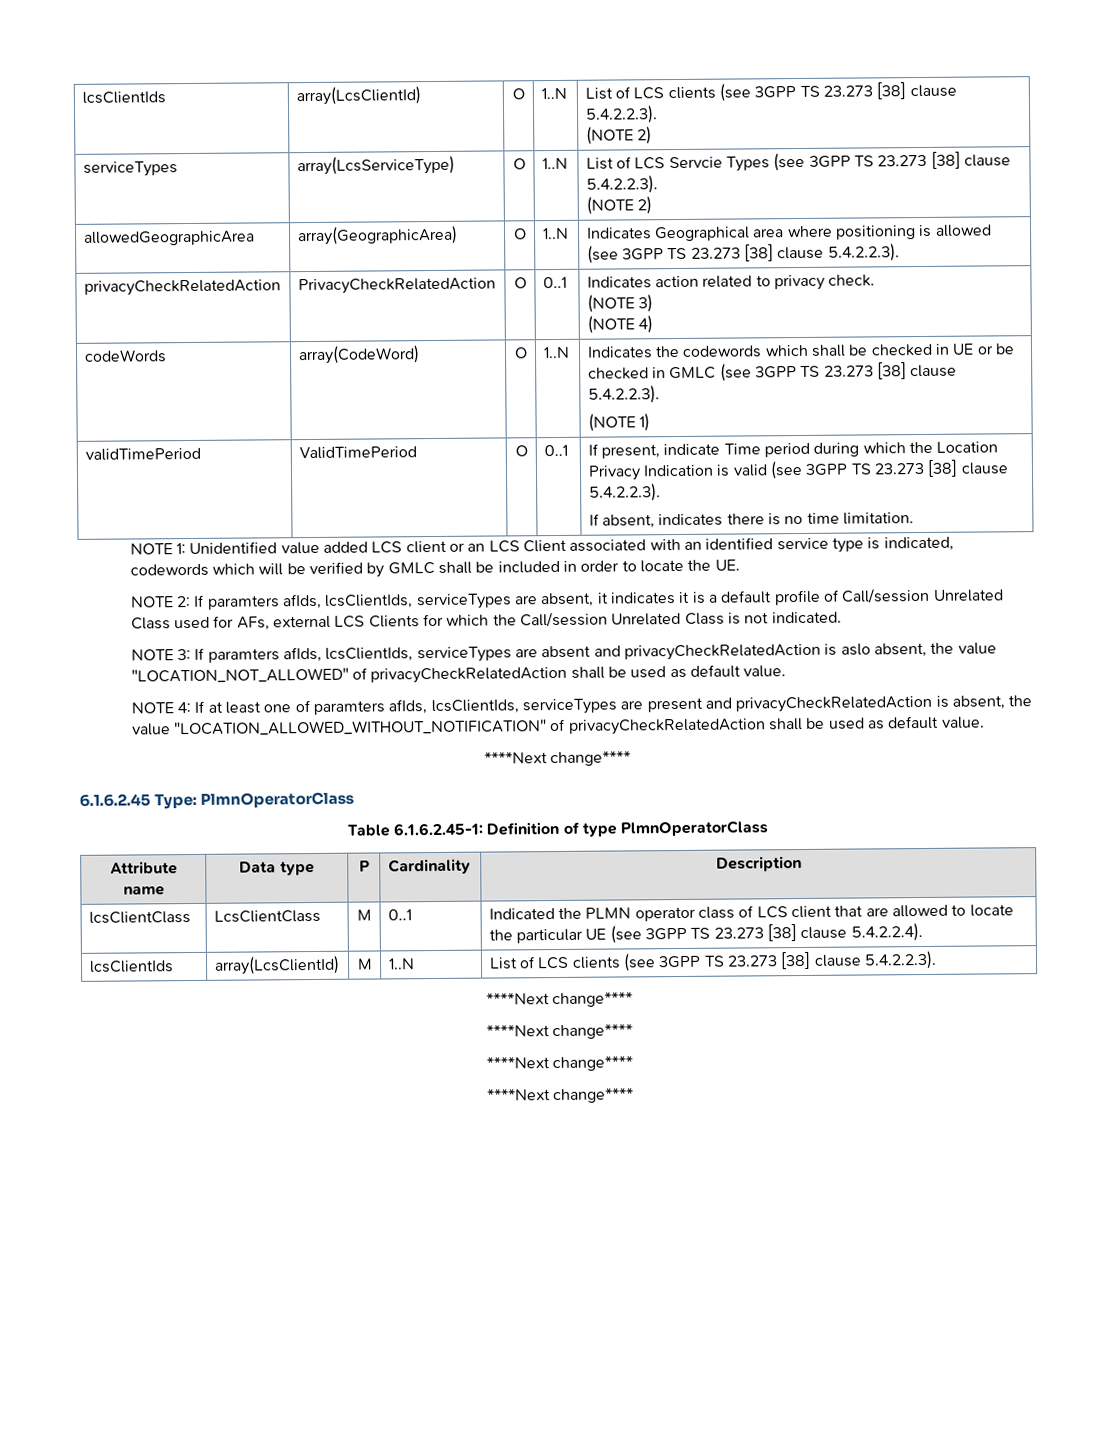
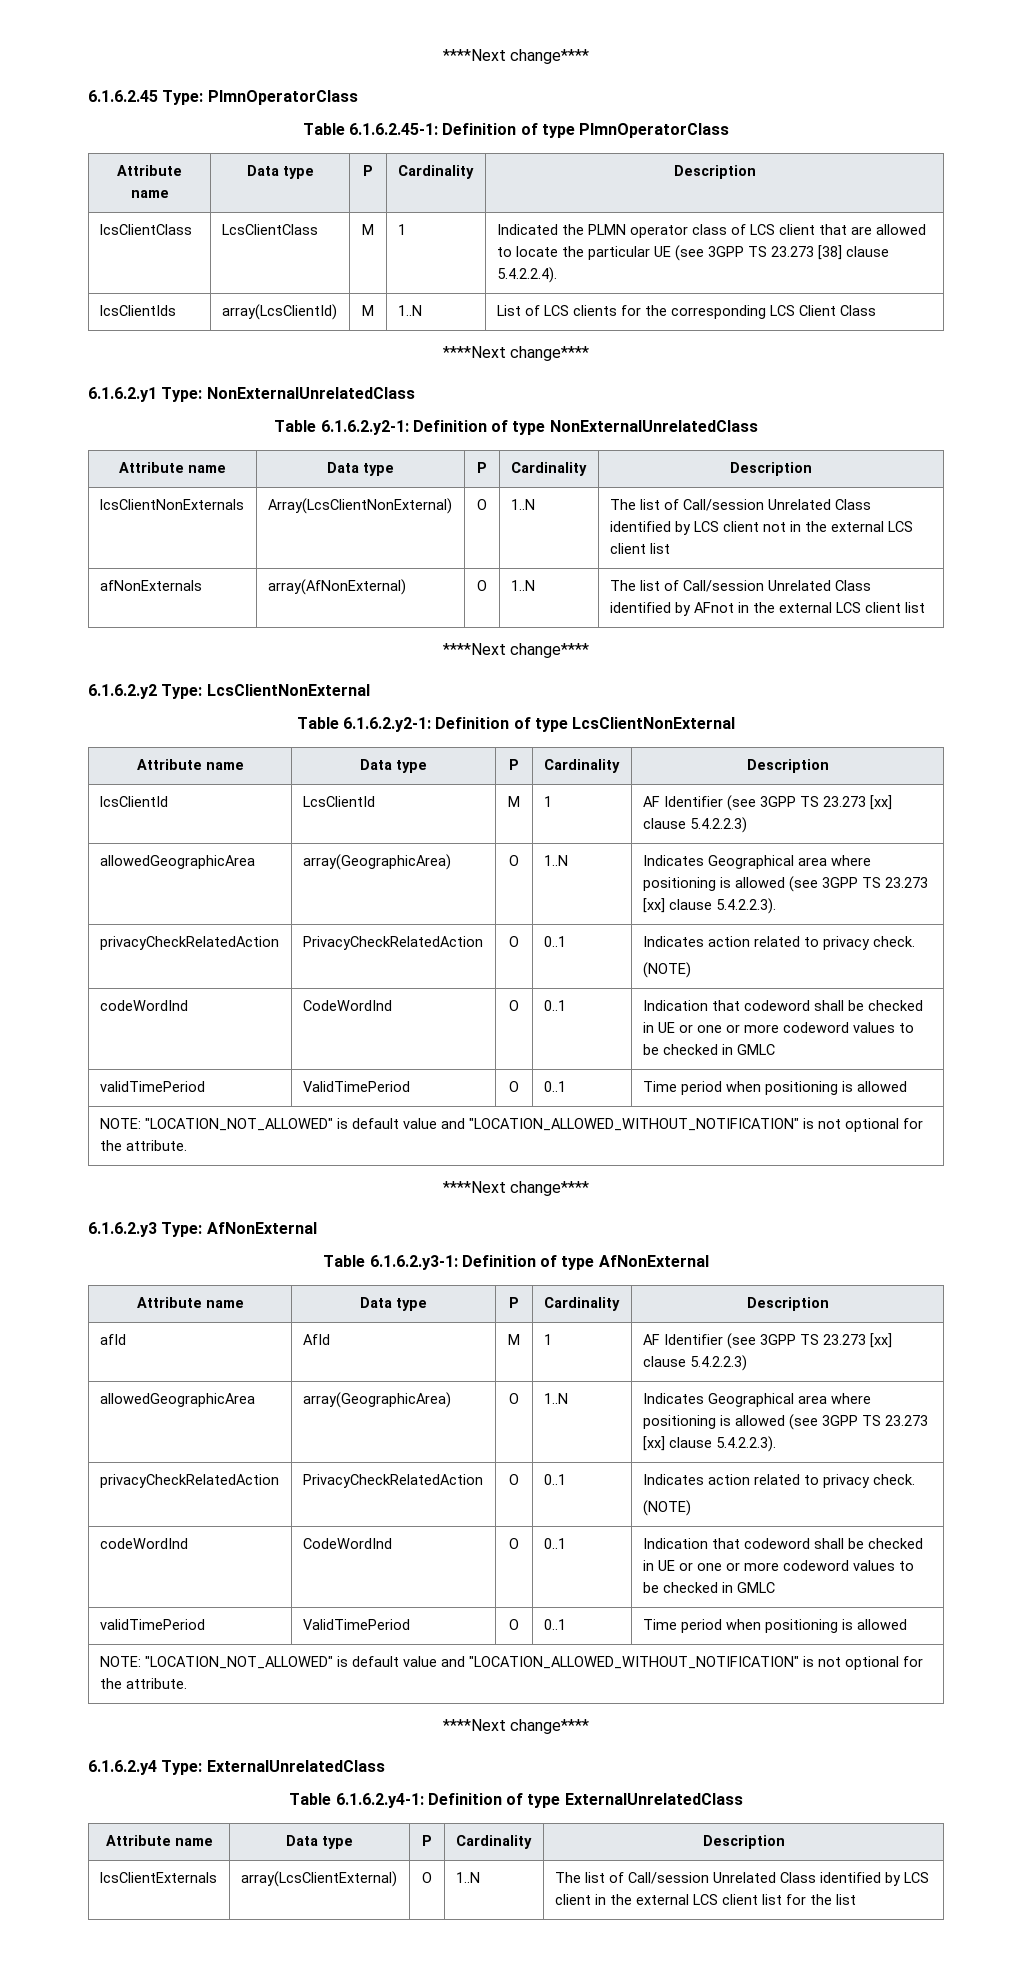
[81,91,166,104] [295,86,421,106] [511,88,525,100] [540,87,567,100] [584,82,957,102] [584,105,658,124] [585,126,652,145] [82,161,178,177] [296,155,455,176] [512,158,526,170] [541,157,568,170] [585,151,1011,172] [585,175,658,194] [585,196,652,215] [82,230,255,246] [296,225,458,246] [512,228,527,240] [541,227,569,240] [585,224,992,242] [586,243,900,264] [83,279,281,296] [297,277,496,295] [513,277,527,289] [542,276,567,289] [586,274,876,291] [586,294,653,313] [586,315,653,334] [83,349,167,363] [297,345,420,365] [513,347,528,359] [542,346,570,359] [586,343,1015,359] [587,362,958,382] [587,385,660,404] [587,413,650,432] [84,447,201,461] [298,446,417,460] [514,445,528,457] [543,444,568,457] [587,441,999,459] [587,459,1009,481] [588,483,661,502] [588,512,914,529] [129,536,954,555] [129,559,740,578] [129,587,1004,610] [130,611,842,631] [130,642,997,663] [130,664,787,684] [130,695,1033,716] [131,715,985,737] lcsClientIds | array(LcsClientId) | O | 1..N | List of LCS clients (see 3GPP TS 23.273 [38] clause 5.4.2.2.3). // (NOTE 2) // serviceTypes | array(LcsServiceType) | O | 1..N | List of LCS Servcie Types (see 3GPP TS 23.273 [38] clause 5.4.2.2.3). // (NOTE 2) // allowedGeographicArea | array(GeographicArea) | O | 1..N | Indicates Geographical area where positioning is allowed (see 3GPP TS 23.273 [38] clause 5.4.2.2.3). // privacyCheckRelatedAction | PrivacyCheckRelatedAction | O | 0..1 | Indicates action related to privacy check. // (NOTE 3) // (NOTE 4) // codeWords | array(CodeWord) | O | 1..N | Indicates the codewords which shall be checked in UE or be checked in GMLC (see 3GPP TS 23.273 [38] clause 5.4.2.2.3). // (NOTE 1) // validTimePeriod | ValidTimePeriod | O | 0..1 | If present, indicate Time period during which the Location Privacy Indication is valid (see 3GPP TS 23.273 [38] clause 5.4.2.2.3). // If absent, indicates there is no time limitation. // NOTE 1: Unidentified value added LCS client or an LCS Client associated with an identified service type is indicated, codewords which will be verified by GMLC shall be included in order to locate the UE. // NOTE 2: If paramters afIds, lcsClientIds, serviceTypes are absent, it indicates it is a default profile of Call/session Unrelated Class used for AFs, external LCS Clients for which the Call/session Unrelated Class is not indicated. // NOTE 3: If paramters afIds, lcsClientIds, serviceTypes are absent and privacyCheckRelatedAction is aslo absent, the value "LOCATION_NOT_ALLOWED" of privacyCheckRelatedAction shall be used as default value. // NOTE 4: If at least one of paramters afIds, lcsClientIds, serviceTypes are present and privacyCheckRelatedAction is absent, the value "LOCATION_ALLOWED_WITHOUT_NOTIFICATION" of privacyCheckRelatedAction shall be used as default value. // -> (442, 55) none
[387,909,412,921] 0..1 -> [397,224,406,235] 1
[622,950,937,972] [485,991,634,1008] [485,1023,634,1040] [485,1055,634,1072] [486,1087,635,1104] (see 3GPP TS 23.273 [38] clause 5.4.2.2.3). // ****Next change**** // ****Next change**** // ****Next change**** // ****Next change**** -> [620,305,876,319] [442,346,590,361] [88,387,415,402] [274,420,758,435] [119,462,226,473] [327,462,394,476] [477,462,487,473] [510,462,587,476] [729,462,812,476] [99,499,244,510] [267,498,452,514] [477,499,487,510] [510,499,535,510] [609,499,871,511] [609,521,913,535] [609,543,670,554] [99,580,202,591] [267,579,406,595] [477,580,487,591] [510,580,535,591] [609,580,871,592] [609,602,925,616] [442,643,590,658] [88,684,370,699] [296,717,736,732] [136,759,244,770] [360,759,427,773] [509,759,519,770] [543,759,620,773] [746,759,829,773] [99,796,168,807] [302,796,375,807] [508,796,520,807] [543,796,552,807] [642,795,892,811] [642,817,747,833] [99,855,255,869] [302,854,451,870] [509,855,519,866] [543,855,568,866] [642,855,871,869] [642,876,928,892] [642,898,776,914] [99,936,279,950] [302,936,483,950] [509,936,519,947] [543,936,566,947] [642,936,915,950] [642,962,691,978] [99,1000,188,1011] [302,1000,392,1011] [509,1000,519,1011] [543,1000,566,1011] [642,1000,923,1011] [642,1022,914,1033] [642,1044,775,1055] [99,1081,205,1092] [302,1081,410,1092] [509,1081,519,1092] [543,1081,566,1092] [642,1081,907,1095] [99,1118,923,1132] [99,1140,187,1151] [442,1181,590,1196] [88,1222,317,1237] [323,1255,709,1270] [136,1297,244,1308] [360,1297,427,1311] [509,1297,519,1308] [543,1297,620,1311] [746,1297,829,1311] [99,1334,126,1345] [302,1334,330,1345] [508,1334,520,1345] [543,1334,552,1345] [642,1333,892,1349] [642,1355,747,1371] [99,1393,255,1407] [302,1392,451,1408] [509,1393,519,1404] [543,1393,568,1404] [642,1393,871,1407] [642,1414,928,1430] [642,1436,776,1452] [99,1474,279,1488] [302,1474,483,1488] [509,1474,519,1485] [543,1474,566,1485] [642,1474,915,1488] [642,1500,691,1516] [99,1538,188,1549] [302,1538,392,1549] [509,1538,519,1549] [543,1538,566,1549] [642,1538,923,1549] [642,1560,914,1571] [642,1582,775,1593] [99,1619,205,1630] [302,1619,410,1630] [509,1619,519,1630] [543,1619,566,1630] [642,1619,907,1633] [99,1656,923,1670] [99,1678,187,1689] [442,1719,590,1734] [88,1760,385,1775] [289,1793,743,1808] [105,1835,213,1846] [286,1835,353,1849] [422,1835,432,1846] [455,1835,532,1849] [702,1835,785,1849] [99,1872,217,1883] [240,1871,397,1887] [422,1872,432,1883] [455,1872,480,1883] [554,1872,929,1886] [554,1894,856,1905] for the corresponding LCS Client Class // ****Next change**** // 6.1.6.2.y1 Type: NonExternalUnrelatedClass // Table 6.1.6.2.y2-1: Definition of type NonExternalUnrelatedClass // Attribute name | Data type | P | Cardinality | Description // lcsClientNonExternals | Array(LcsClientNonExternal) | O | 1..N | The list of Call/session Unrelated Class identified by LCS client not in the external LCS client list // afNonExternals | array(AfNonExternal) | O | 1..N | The list of Call/session Unrelated Class identified by AFnot in the external LCS client list // ****Next change**** // 6.1.6.2.y2 Type: LcsClientNonExternal // Table 6.1.6.2.y2-1: Definition of type LcsClientNonExternal // Attribute name | Data type | P | Cardinality | Description // lcsClientId | LcsClientId | M | 1 | AF Identifier (see 3GPP TS 23.273 [xx] clause 5.4.2.2.3) // allowedGeographicArea | array(GeographicArea) | O | 1..N | Indicates Geographical area where positioning is allowed (see 3GPP TS 23.273 [xx] clause 5.4.2.2.3). // privacyCheckRelatedAction | PrivacyCheckRelatedAction | O | 0..1 | Indicates action related to privacy check. // (NOTE) // codeWordInd | CodeWordInd | O | 0..1 | Indication that codeword shall be checked in UE or one or more codeword values to be checked in GMLC // validTimePeriod | ValidTimePeriod | O | 0..1 | Time period when positioning is allowed // NOTE: "LOCATION_NOT_ALLOWED" is default value and "LOCATION_ALLOWED_WITHOUT_NOTIFICATION" is not optional for the attribute. // ****Next change**** // 6.1.6.2.y3 Type: AfNonExternal // Table 6.1.6.2.y3-1: Definition of type AfNonExternal // Attribute name | Data type | P | Cardinality | Description // afId | AfId | M | 1 | AF Identifier (see 3GPP TS 23.273 [xx] clause 5.4.2.2.3) // allowedGeographicArea | array(GeographicArea) | O | 1..N | Indicates Geographical area where positioning is allowed (see 3GPP TS 23.273 [xx] clause 5.4.2.2.3). // privacyCheckRelatedAction | PrivacyCheckRelatedAction | O | 0..1 | Indicates action related to privacy check. // (NOTE) // codeWordInd | CodeWordInd | O | 0..1 | Indication that codeword shall be checked in UE or one or more codeword values to be checked in GMLC // validTimePeriod | ValidTimePeriod | O | 0..1 | Time period when positioning is allowed // NOTE: "LOCATION_NOT_ALLOWED" is default value and "LOCATION_ALLOWED_WITHOUT_NOTIFICATION" is not optional for the attribute. // ****Next change**** // 6.1.6.2.y4 Type: ExternalUnrelatedClass // Table 6.1.6.2.y4-1: Definition of type ExternalUnrelatedClass // Attribute name | Data type | P | Cardinality | Description // lcsClientExternals | array(LcsClientExternal) | O | 1..N | The list of Call/session Unrelated Class identified by LCS client in the external LCS client list for the list

